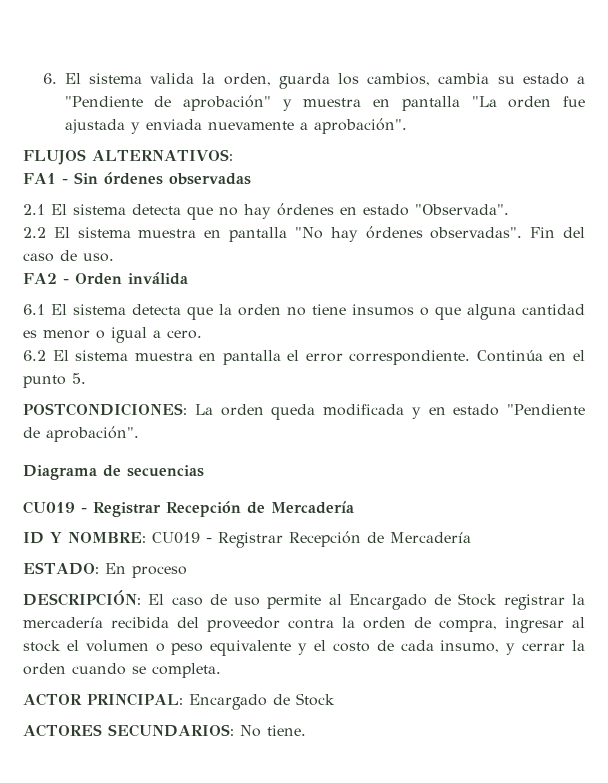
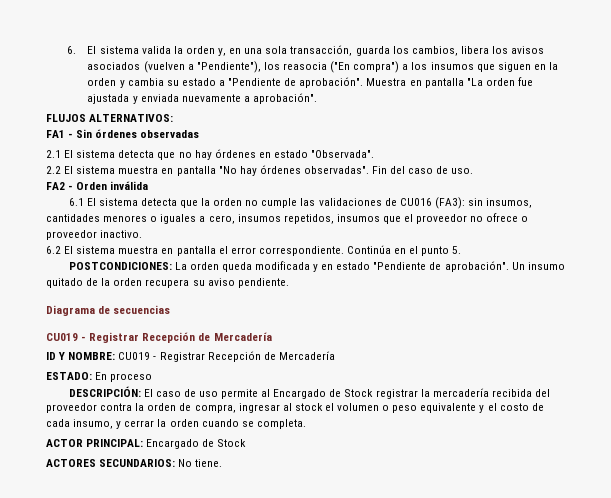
[223,73,431,89] orden, guarda los cambios, -> [185,45,545,56] [87,61,558,73] [87,78,125,88] orden y, en una sola transacción, guarda los cambios, libera los avisos asociados (vuelven a "Pendiente"), los reasocia ("En compra") a los insumos que siguen en la orden y
[183,95,362,111] aprobación" y muestra -> [299,77,407,88] aprobación". Muestra
[312,304,585,320] [23,327,202,343] tiene insumos o que alguna cantidad es menor o igual a cero. -> [261,197,533,209] [46,213,529,224] [46,230,143,240] cumple las validaciones de CU016 (FA3): sin insumos, cantidades menores o iguales a cero, insumos repetidos, insumos que el proveedor no ofrece o proveedor inactivo.
(139, 434) none -> [511,262,565,270] [46,278,289,288] Un insumo quitado de la orden recupera su aviso pendiente.

